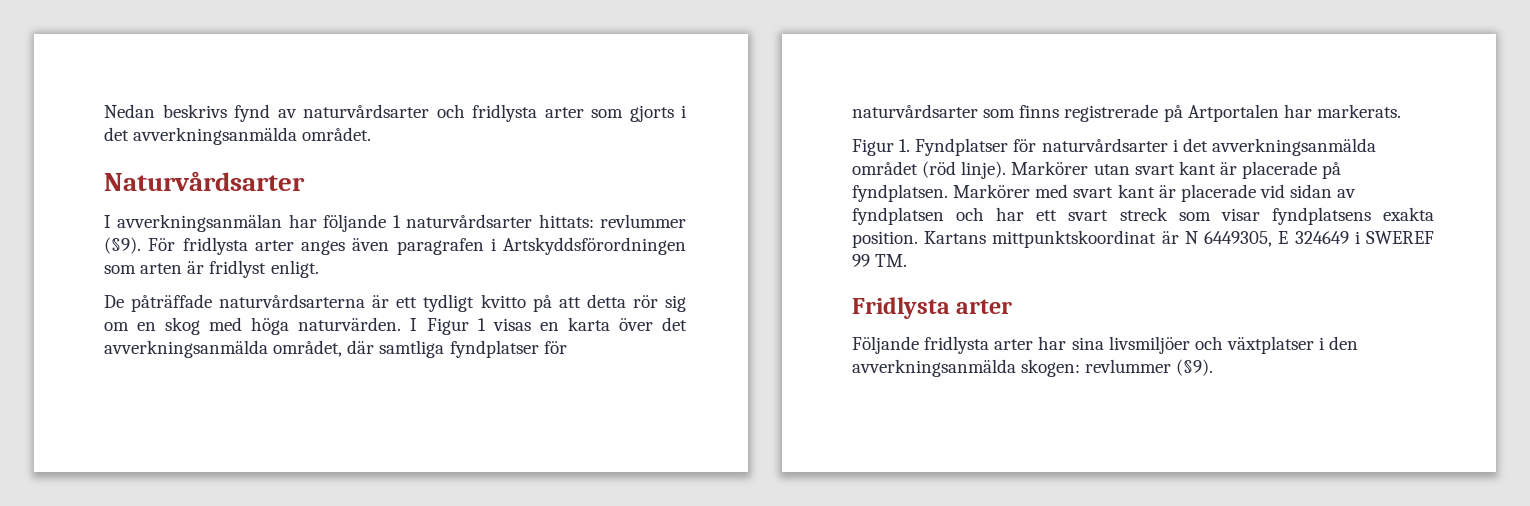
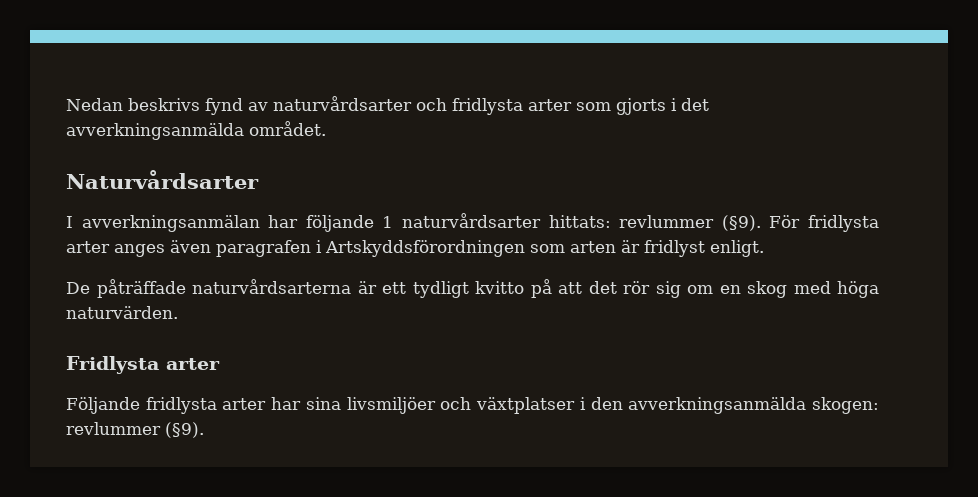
[586,294,626,308] detta -> [588,281,617,294] det
[410,317,688,335] [104,340,567,358] [852,104,1401,122] [852,138,1376,156] [852,161,1342,179] [852,184,1357,202] [852,207,1434,225] [852,230,1434,248] [852,254,908,267] I Figur 1 visas en karta över det avverkningsanmälda området, där samtliga fyndplatser för naturvårdsarter som finns registrerade på Artportalen har markerats. // Figur 1. Fyndplatser för naturvårdsarter i det avverkningsanmälda området (röd linje). Markörer utan svart kant är placerade på fyndplatsen. Markörer med svart kant är placerade vid sidan av fyndplatsen och har ett svart streck som visar fyndplatsens exakta position. Kartans mittpunktskoordinat är N 6449305, E 324649 i SWEREF 99 TM. -> (178, 312) none

